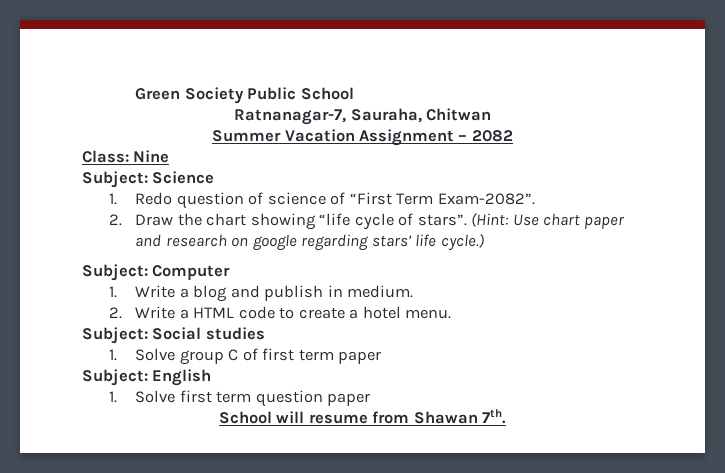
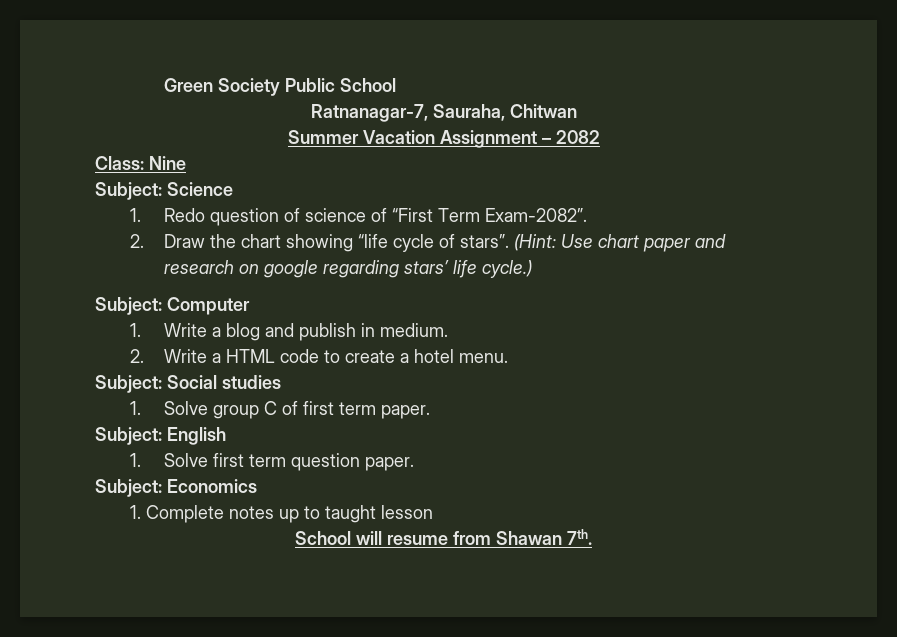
[338,351,382,364] paper -> [381,405,431,419] paper.
[327,393,371,406] paper -> [365,457,415,471] [95,479,257,497] [129,505,433,523] paper. // Subject: Economics // 1. Complete notes up to taught lesson

